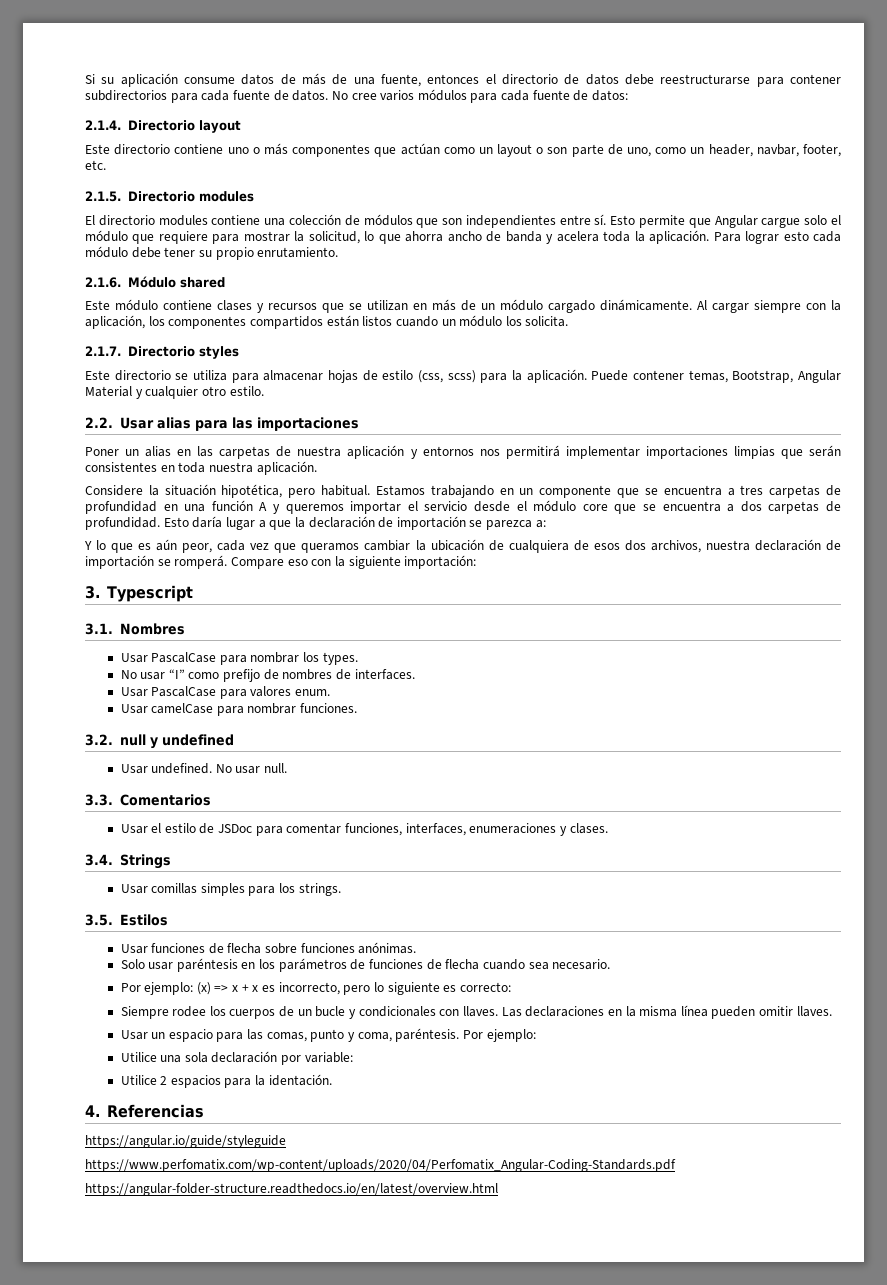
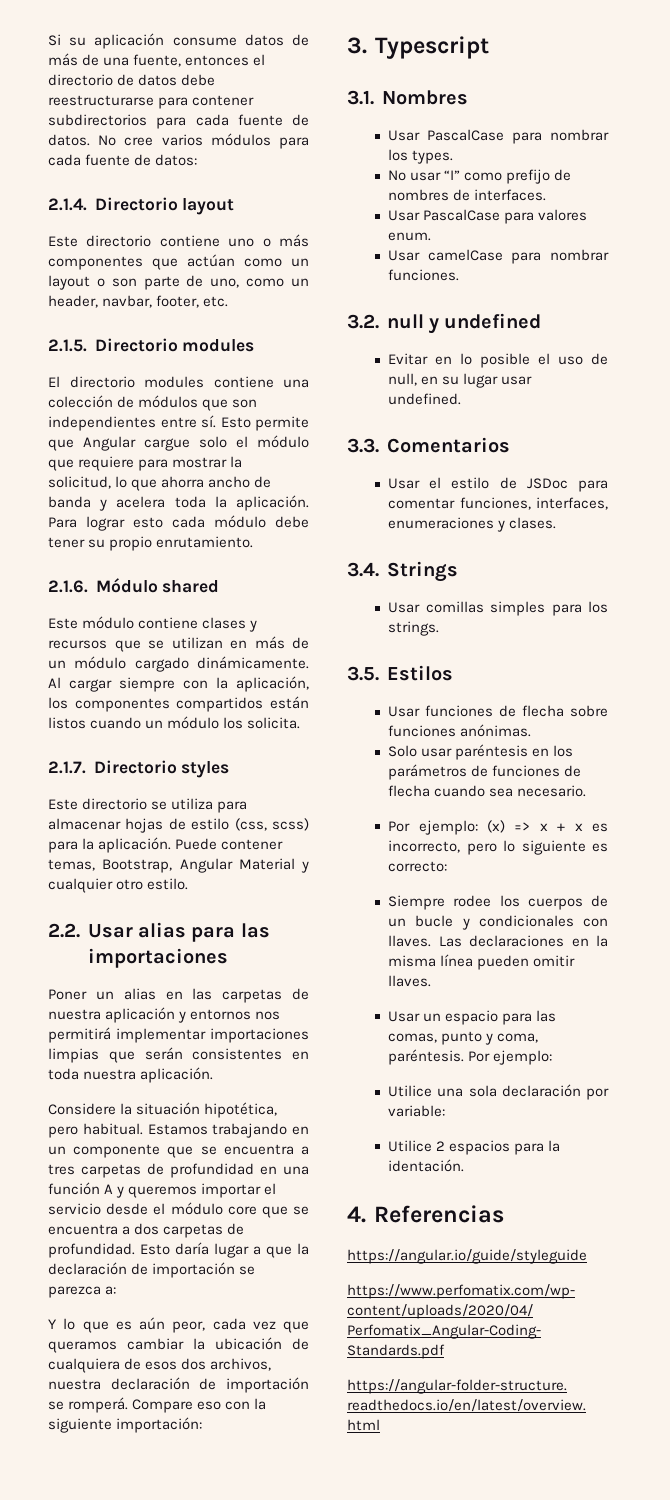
[120,763,288,774] Usar undefined. No usar null. -> [388,353,608,368] [388,373,533,388] [388,393,462,405] Evitar en lo posible el uso de null, en su lugar usar undefined.

